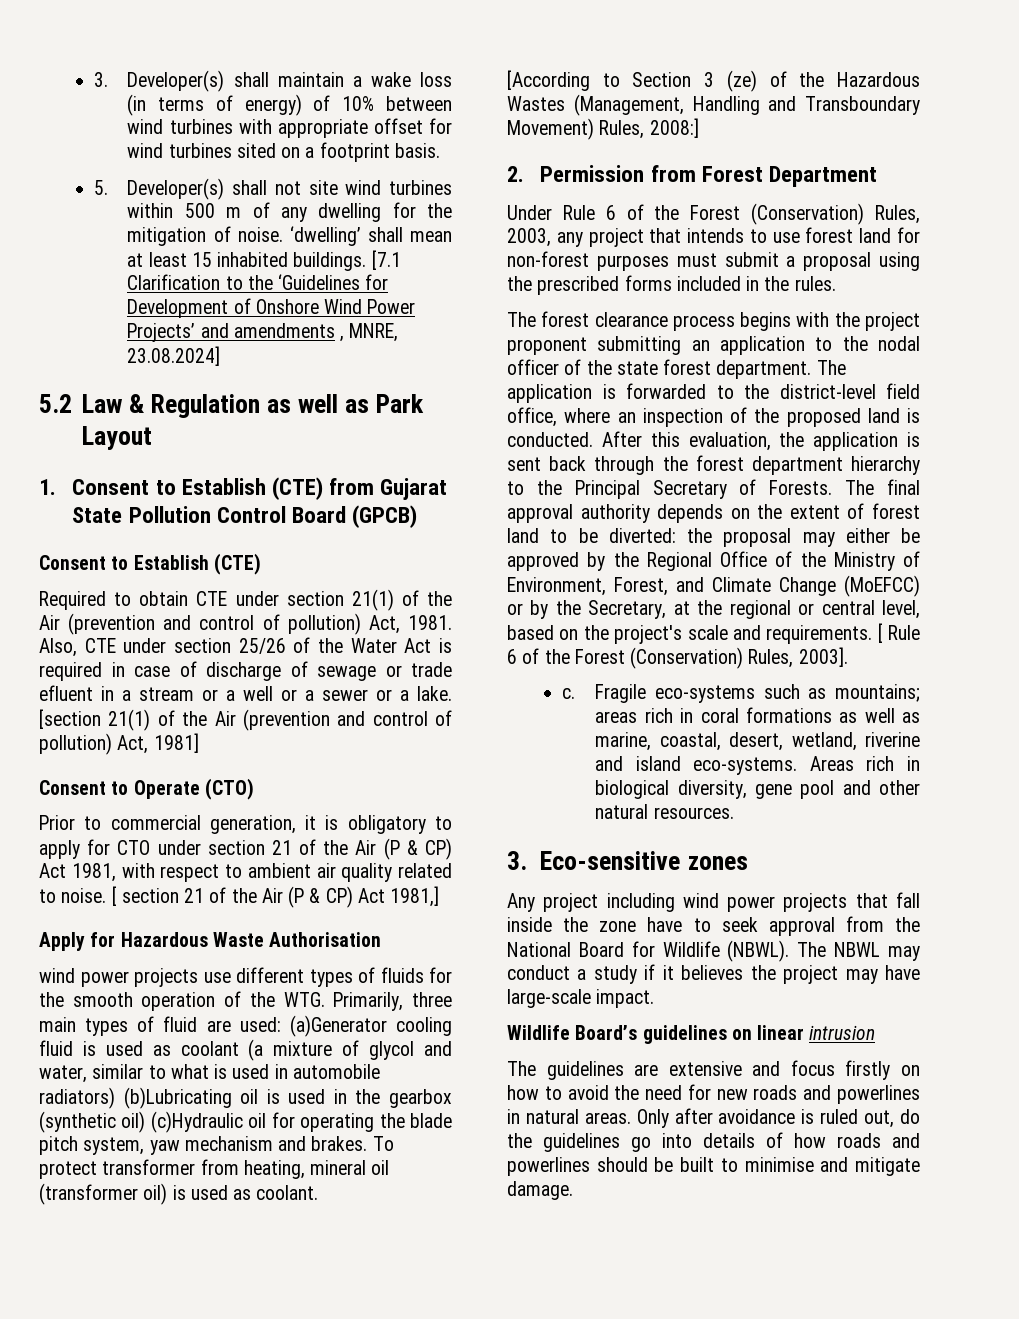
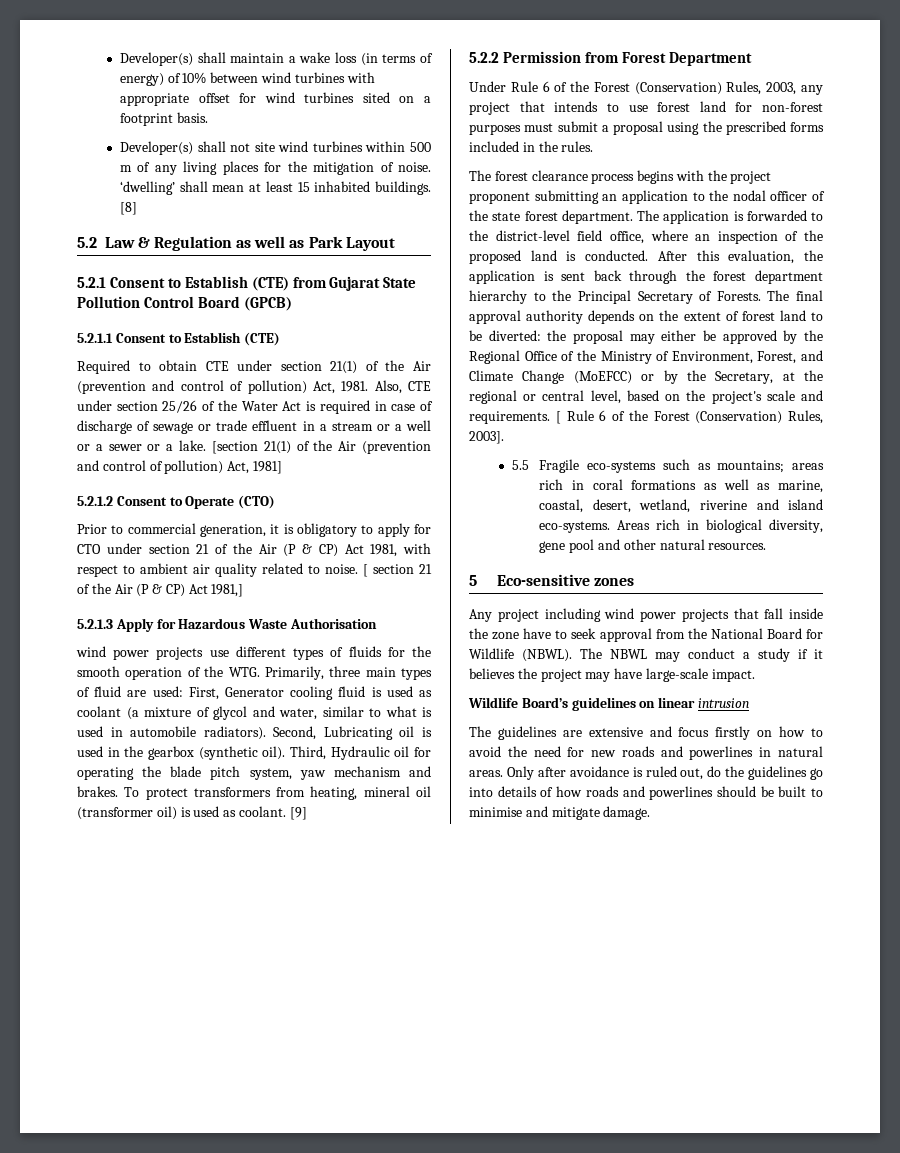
[93,72,108,87] 3. -> (119, 59) none
[93,180,108,195] 5. -> (208, 117) none
[318,203,382,222] dwelling -> [183,161,259,175] living places
[371,250,401,270] [127,274,389,290] [127,298,416,318] [127,323,399,342] [127,346,221,366] [7.1 Clarification to the ‘Guidelines for Development of Onshore Wind Power Projects’ and amendments , MNRE, 23.08.2024] -> [119,202,137,215] [8]
[39,479,56,495] 1. -> [77,277,106,288] 5.2.1
(417, 516) none -> [77,333,113,343] 5.2.1.1
[39,685,93,701] efluent -> [252,420,298,431] effluent
(199, 743) none -> [77,496,113,506] 5.2.1.2
(440, 896) none -> [77,619,113,629] 5.2.1.3
[289,1015,387,1037] (a)Generator -> [188,687,284,700] First, Generator
[39,1087,232,1109] radiators) (b)Lubricating -> [203,726,393,740] radiators). Second, Lubricating
[121,1111,243,1133] oil) (c)Hydraulic -> [262,746,390,760] oil). Third, Hydraulic
[102,1159,196,1175] transformer -> [193,787,271,797] transformers
[507,70,920,92] [507,94,920,116] [507,118,699,140] [507,166,524,182] // [According to Section 3 (ze) of the Hazardous Wastes (Management, Handling and Transboundary Movement) Rules, 2008:] // 2. -> [289,807,307,820] [469,52,499,63] [9] // 5.2.2
[561,688,575,699] c. -> [511,460,529,470] 5.5
[507,851,527,870] 3. -> [469,575,477,586] 5

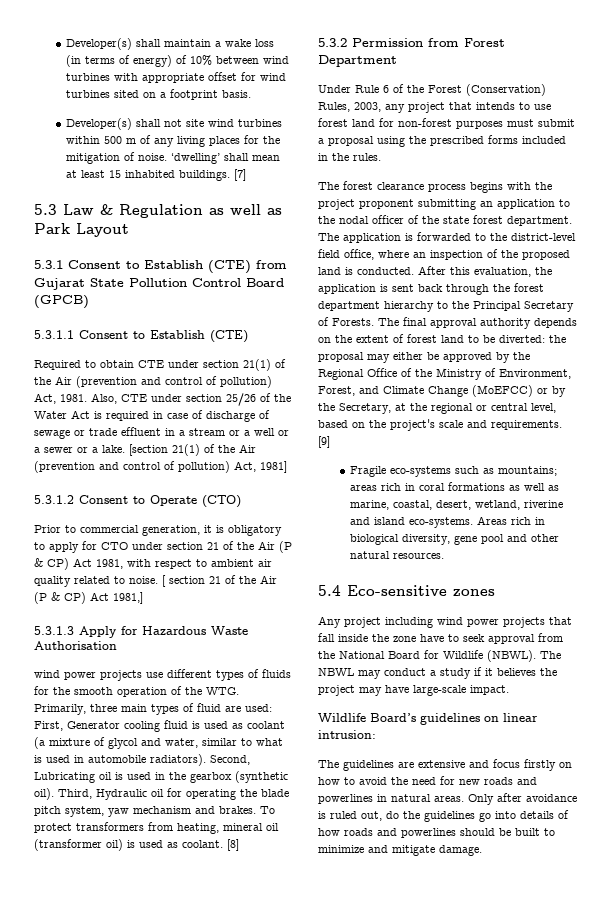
[119,202,137,215] [77,237,97,248] [8] // 5.2 -> [234,169,247,181] [34,204,57,215] [7] // 5.3
[77,277,106,288] 5.2.1 -> [34,260,63,269] 5.3.1
[77,333,113,343] 5.2.1.1 -> [34,330,74,339] 5.3.1.1
[77,496,113,506] 5.2.1.2 -> [34,495,74,504] 5.3.1.2
[77,619,113,629] 5.2.1.3 -> [34,626,74,635] 5.3.1.3
[289,807,307,820] [469,52,499,63] [9] // 5.2.2 -> [227,839,239,851] [318,38,347,47] [8] // 5.3.2
[555,410,823,424] [469,431,504,444] [511,460,529,470] [ Rule 6 of the Forest (Conservation) Rules, 2003]. // 5.5 -> [318,436,330,448] [9] //
[469,575,477,586] 5 -> [318,585,341,596] 5.4
[697,698,749,708] intrusion -> [318,730,376,739] intrusion:
[469,807,522,817] minimise -> [318,845,364,853] minimize

